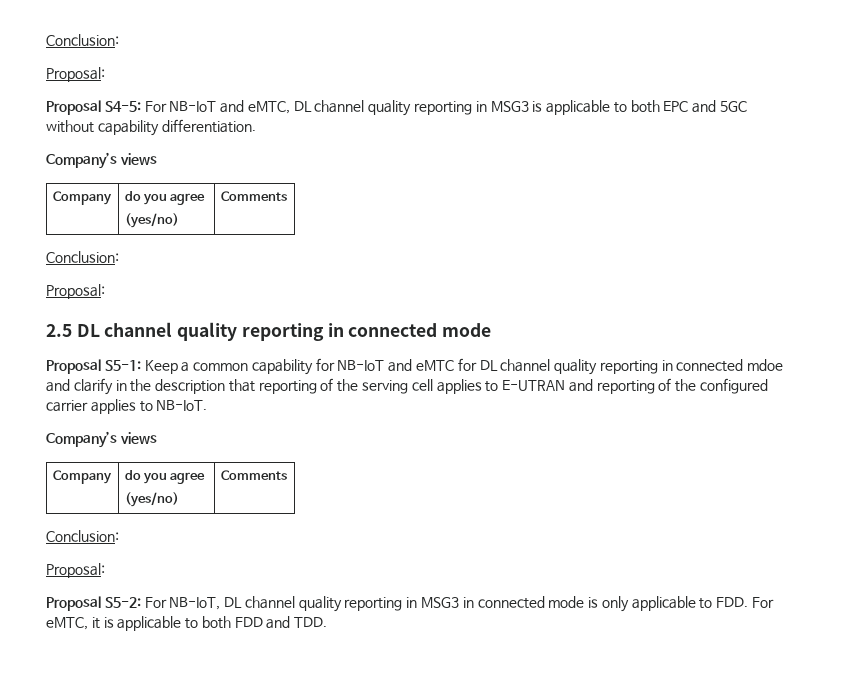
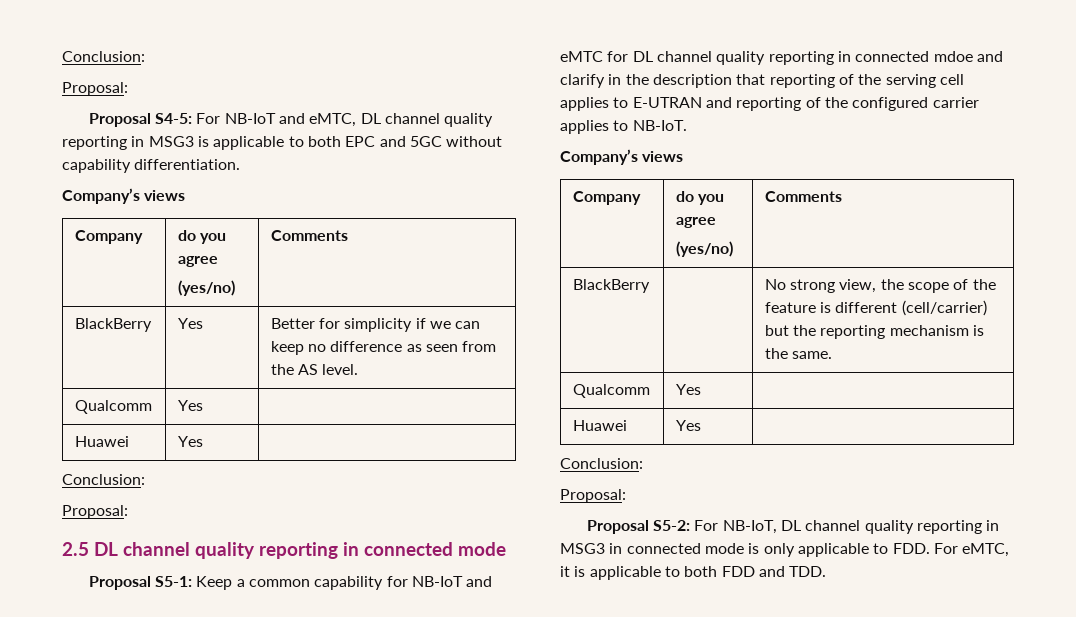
(287, 196) none -> [74,318,152,332] [177,318,203,329] [270,318,481,332] [270,341,497,355] [270,364,359,375] [74,400,152,414] [177,400,203,411] [74,436,129,447] [177,436,203,447] // BlackBerry | Yes | Better for simplicity if we can keep no difference as seen from the AS level. // Qualcomm | Yes | // Huawei | Yes |
(287, 475) none -> [572,279,650,293] [764,279,996,293] [764,300,987,316] [764,325,984,339] [764,348,832,359] [572,384,650,398] [675,384,701,395] [572,420,627,431] [675,420,701,431] // BlackBerry | | No strong view, the scope of the feature is different (cell/carrier) but the reporting mechanism is the same. // Qualcomm | Yes | // Huawei | Yes |

